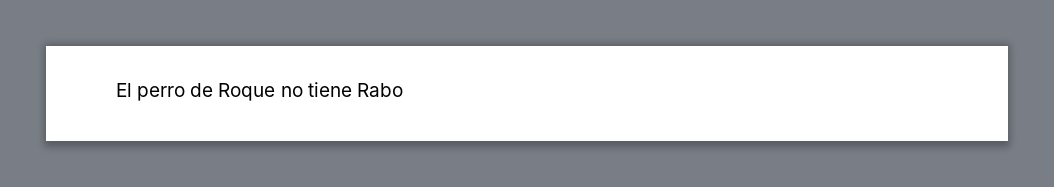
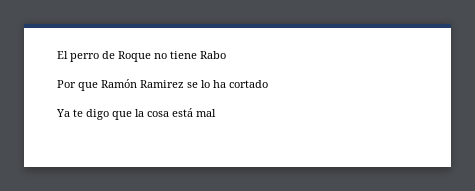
(403, 90) none -> [57,79,268,91] [56,108,216,120] // Por que Ramón Ramirez se lo ha cortado // Ya te digo que la cosa está mal

